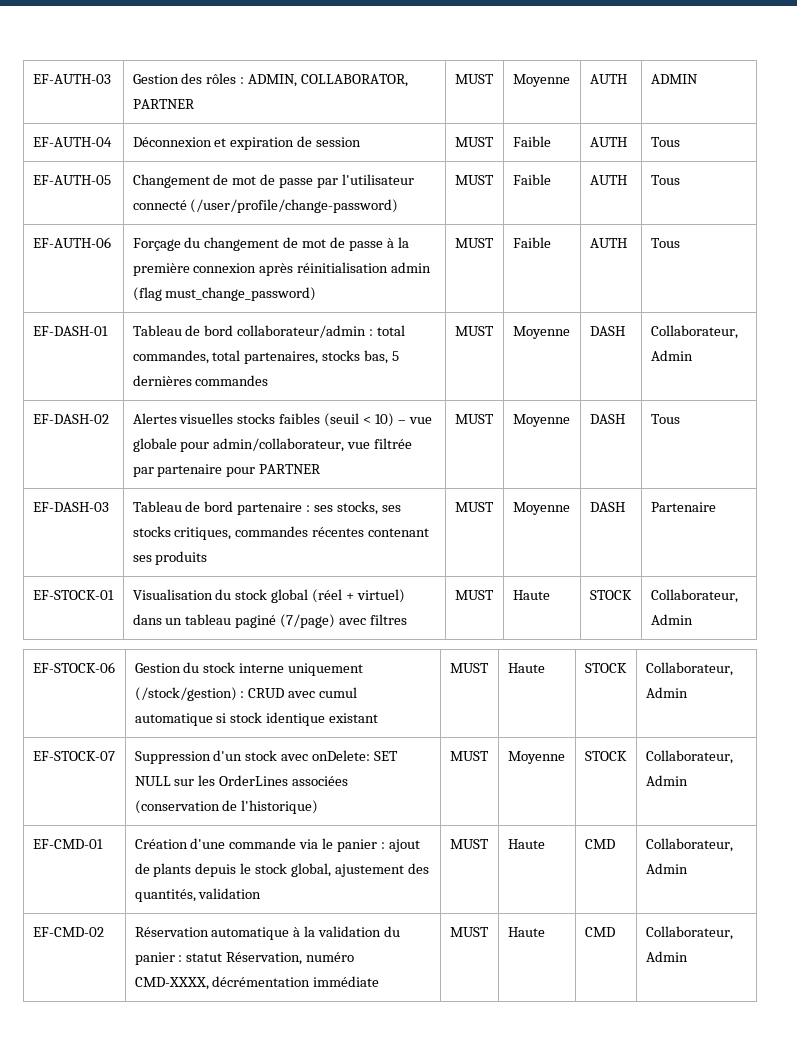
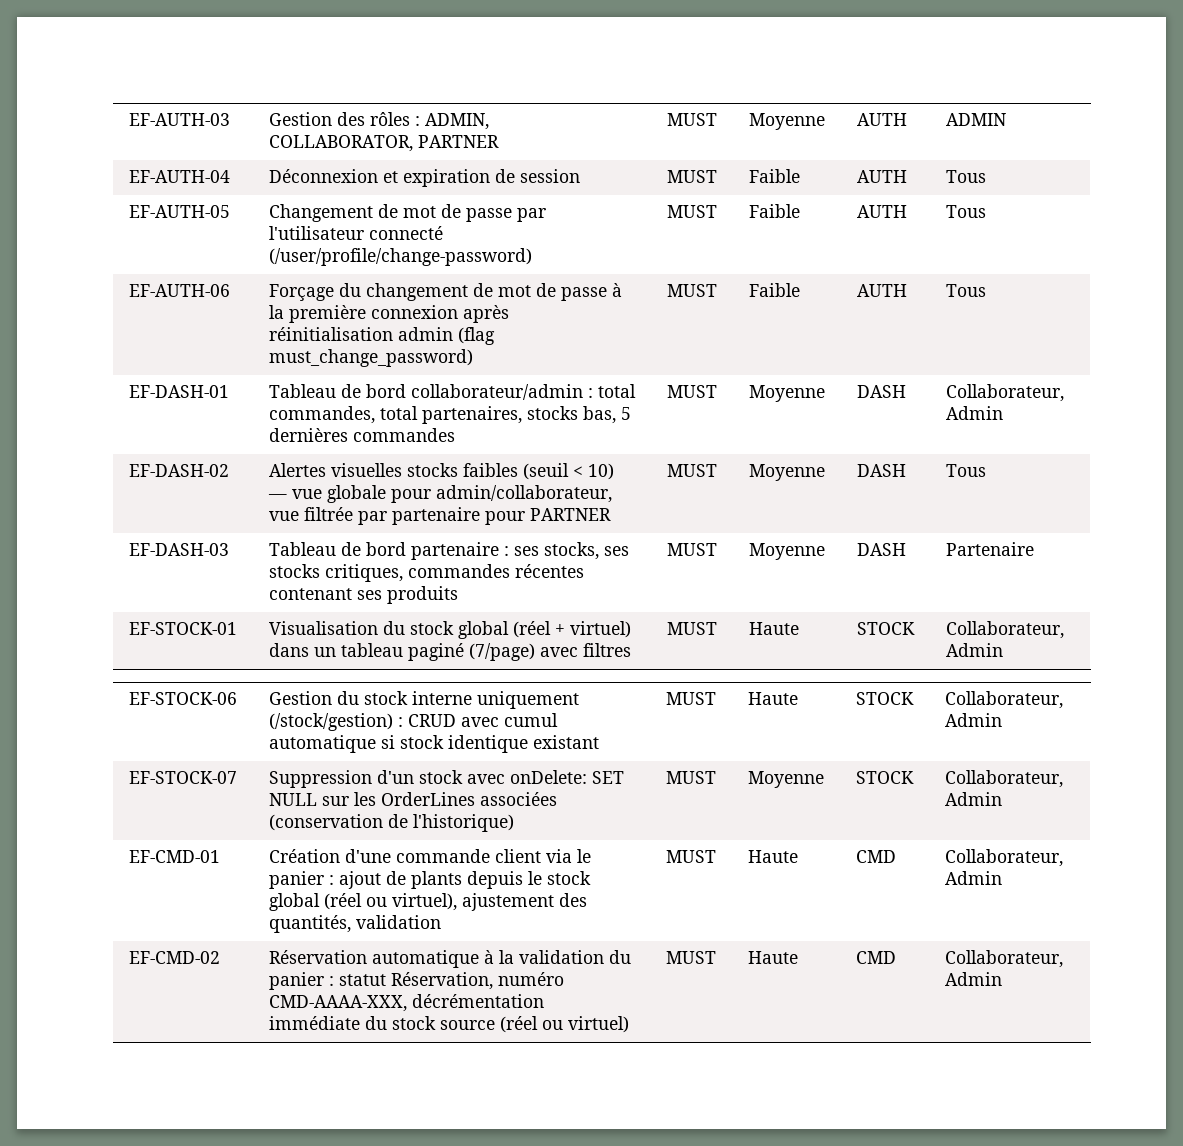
[397,420,406,424] – -> [267,494,287,499] —
(297, 843) none -> [494,849,541,863] client
[291,863,332,877] global, -> [268,893,457,911] global (réel ou virtuel),
[134,977,209,990] CMD-XXXX, -> [268,995,407,1012] CMD-AAAA-XXX,
(380, 981) none -> [364,1016,629,1033] du stock source (réel ou virtuel)

